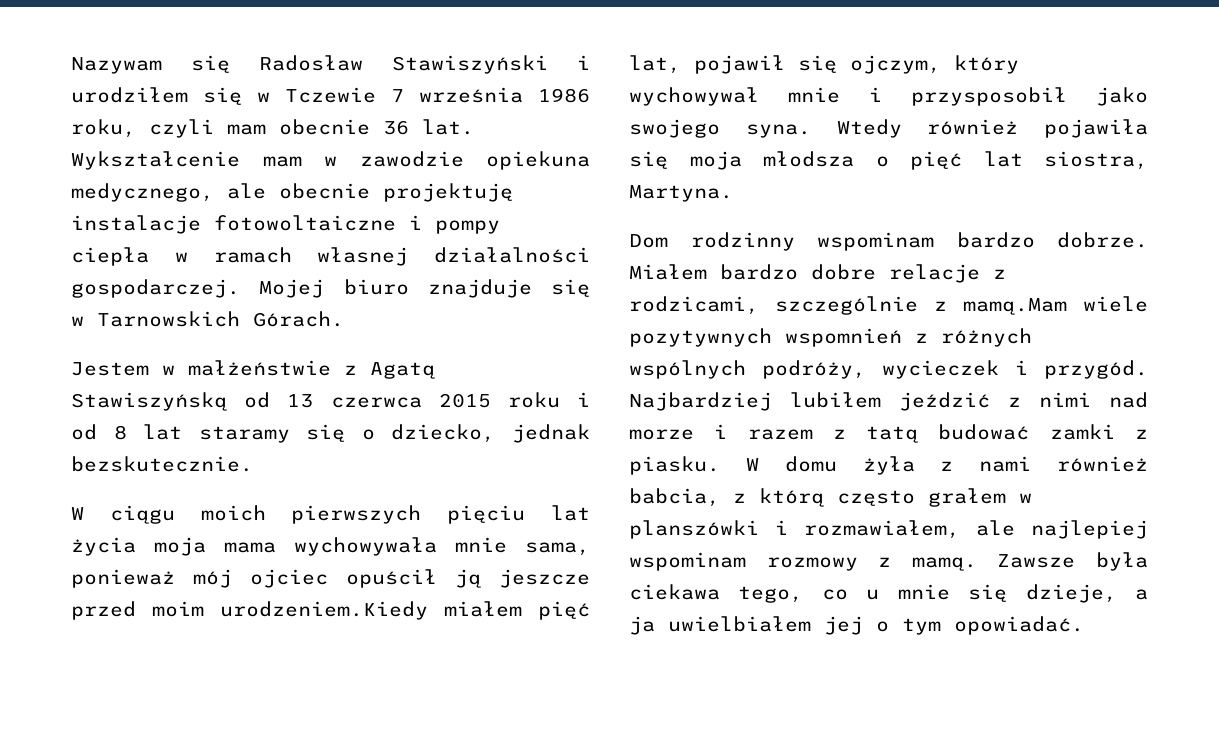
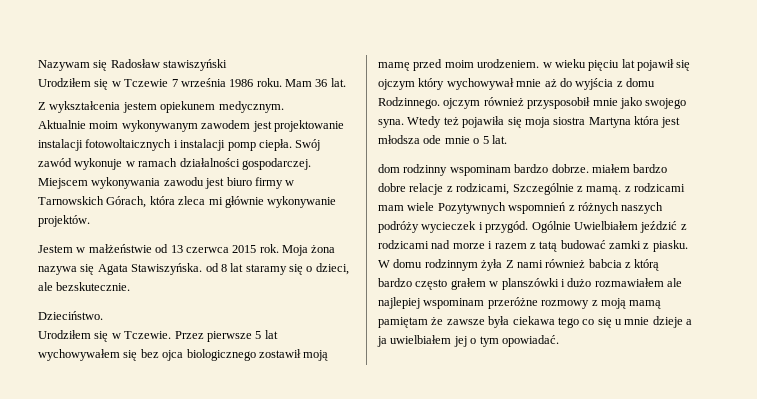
[392,55,590,74] [71,87,188,103] Stawiszyński i urodziłem -> [163,59,228,71] [38,78,91,87] stawiszyński // Urodziłem
[71,119,474,138] [71,151,590,170] [71,183,513,202] [71,215,500,234] [71,247,149,266] roku, czyli mam obecnie 36 lat. Wykształcenie mam w zawodzie opiekuna medycznego, ale obecnie projektuję instalacje fotowoltaiczne i pompy ciepła -> [256,78,346,87] [38,101,284,113] [38,120,344,132] [38,139,321,151] [38,158,123,170] roku. Mam 36 lat. // Z wykształcenia jestem opiekunem medycznym. // Aktualnie moim wykonywanym zawodem jest projektowanie instalacji fotowoltaicznych i instalacji pomp ciepła. Swój zawód wykonuje
[317,247,409,266] własnej -> (178, 162) none
[259,279,590,298] [71,311,344,327] Mojej biuro znajduje się w Tarnowskich Górach. -> [38,177,295,189] [38,196,337,208] [38,215,90,227] Miejscem wykonywania zawodu jest biuro firmy w Tarnowskich Górach, która zleca mi głównie wykonywanie projektów.
[344,362,435,379] [71,392,227,411] z Agatą Stawiszyńską -> (152, 248) none
[507,392,590,408] roku i -> [259,244,336,256] [38,263,203,275] rok. Moja żona nazywa się Agata Stawiszyńska.
[391,424,590,443] dziecko, jednak -> [315,263,349,275] [38,282,53,291] dzieci, ale
[71,505,590,524] [71,537,590,556] [71,569,590,588] [71,601,590,620] [629,55,681,74] W ciągu moich pierwszych pięciu lat życia moja mama wychowywała mnie sama, ponieważ mój ojciec opuścił ją jeszcze przed moim urodzeniem.Kiedy miałem pięć lat, -> [38,311,103,320] [38,330,278,342] [38,349,329,361] [378,59,635,71] Dzieciństwo. // Urodziłem się w Tczewie. Przez pierwsze 5 lat wychowywałem się bez ojca biologicznego zostawił moją mamę przed moim urodzeniem. w wieku pięciu lat
[850,55,941,74] ojczym, -> [378,79,415,90] ojczym
[869,87,1067,106] i przysposobił -> [544,78,655,90] [378,97,618,109] aż do wyjścia z domu Rodzinnego. ojczym również przysposobił mnie
[927,119,1019,135] również -> [443,117,459,125] też
[763,151,1148,170] [629,185,733,202] [629,234,668,248] młodsza o pięć lat siostra, Martyna. // Dom -> [553,116,681,128] [378,135,507,144] [378,164,400,173] siostra Martyna która jest młodsza ode mnie o 5 lat. // dom
[629,264,707,280] Miałem -> [591,164,630,173] miałem
[775,296,1148,315] [629,328,772,347] szczególnie z mamą.Mam wiele pozytywnych -> [512,183,685,195] [378,202,506,214] Szczególnie z mamą. z rodzicami mam wiele Pozytywnych
[629,360,866,379] wspólnych podróży, -> [621,202,664,214] [378,221,419,233] naszych podróży
[629,392,881,411] Najbardziej lubiłem -> [531,221,638,233] Ogólnie Uwielbiałem
[1039,392,1091,407] nimi -> [378,240,429,249] rodzicami
[862,456,954,475] żyła z -> [424,259,514,271] rodzinnym żyła Z
[629,488,720,507] babcia, -> [588,259,622,268] babcia
(824, 497) none -> [378,278,412,287] bardzo
[804,520,960,539] rozmawiałem, -> [567,278,664,287] dużo rozmawiałem
(746, 561) none -> [487,297,538,309] przeróżne
[911,552,1148,571] [629,584,1117,603] mamą. Zawsze była ciekawa tego, co u mnie się dzieje, -> [600,298,662,309] [378,316,683,328] moją mamą pamiętam że zawsze była ciekawa tego co się u mnie dzieje

